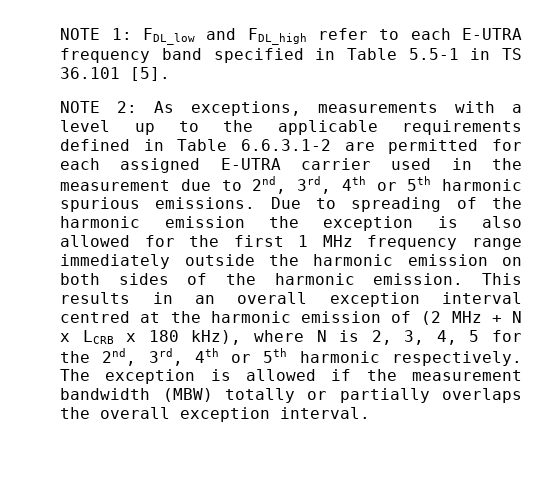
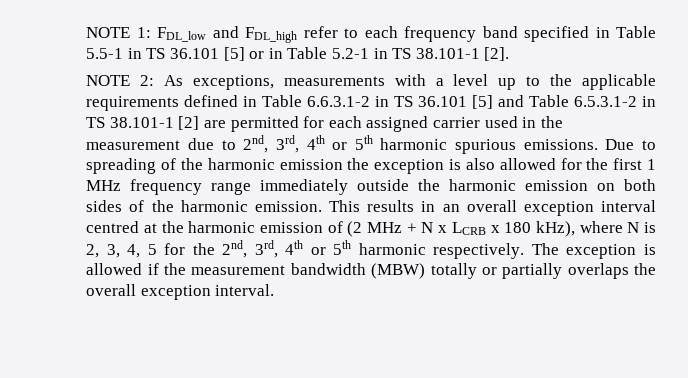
[462,28,522,40] E-UTRA -> (398, 32) none
[130,67,171,81] [5]. -> [223,47,510,61] [5] or in Table 5.2-1 in TS 38.101-1 [2].
(332, 145) none -> [375,95,656,109] [86,116,200,130] in TS 36.101 [5] and Table 6.5.3.1-2 in TS 38.101-1 [2]
[220,158,281,170] E-UTRA -> (429, 124) none

